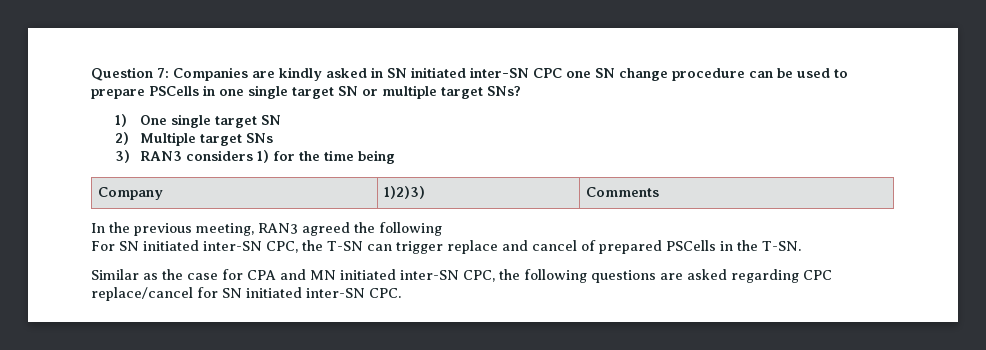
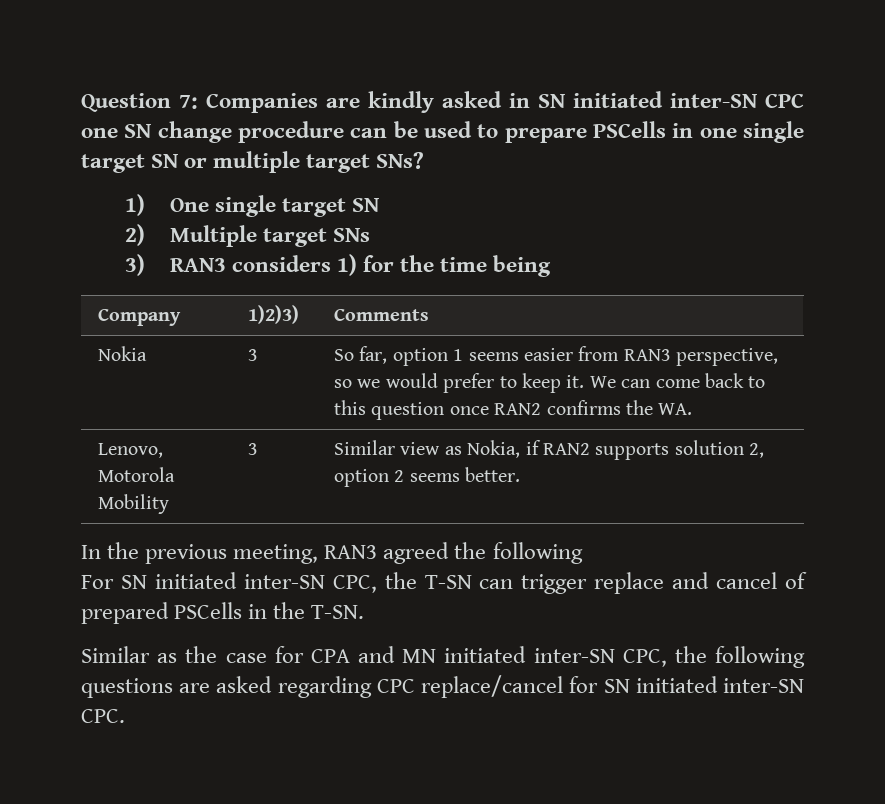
(660, 192) none -> [98,346,148,361] [248,349,259,361] [334,346,779,366] [334,373,766,393] [334,400,693,420] [98,443,164,458] [98,467,176,482] [98,494,170,514] [248,443,259,455] [334,440,765,460] [334,467,521,487] // Nokia | 3 | So far, option 1 seems easier from RAN3 perspective, so we would prefer to keep it. We can come back to this question once RAN2 confirms the WA. // Lenovo, Motorola Mobility | 3 | Similar view as Nokia, if RAN2 supports solution 2, option 2 seems better.

